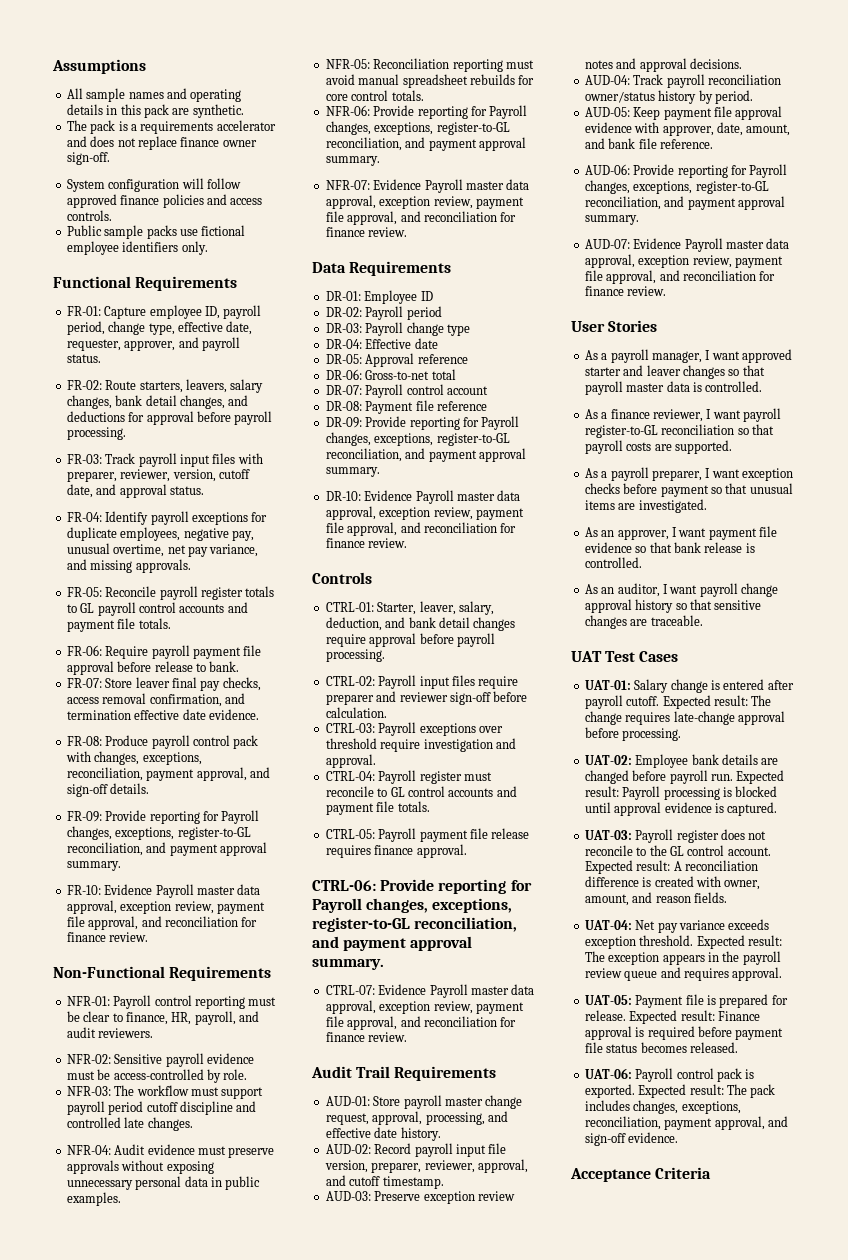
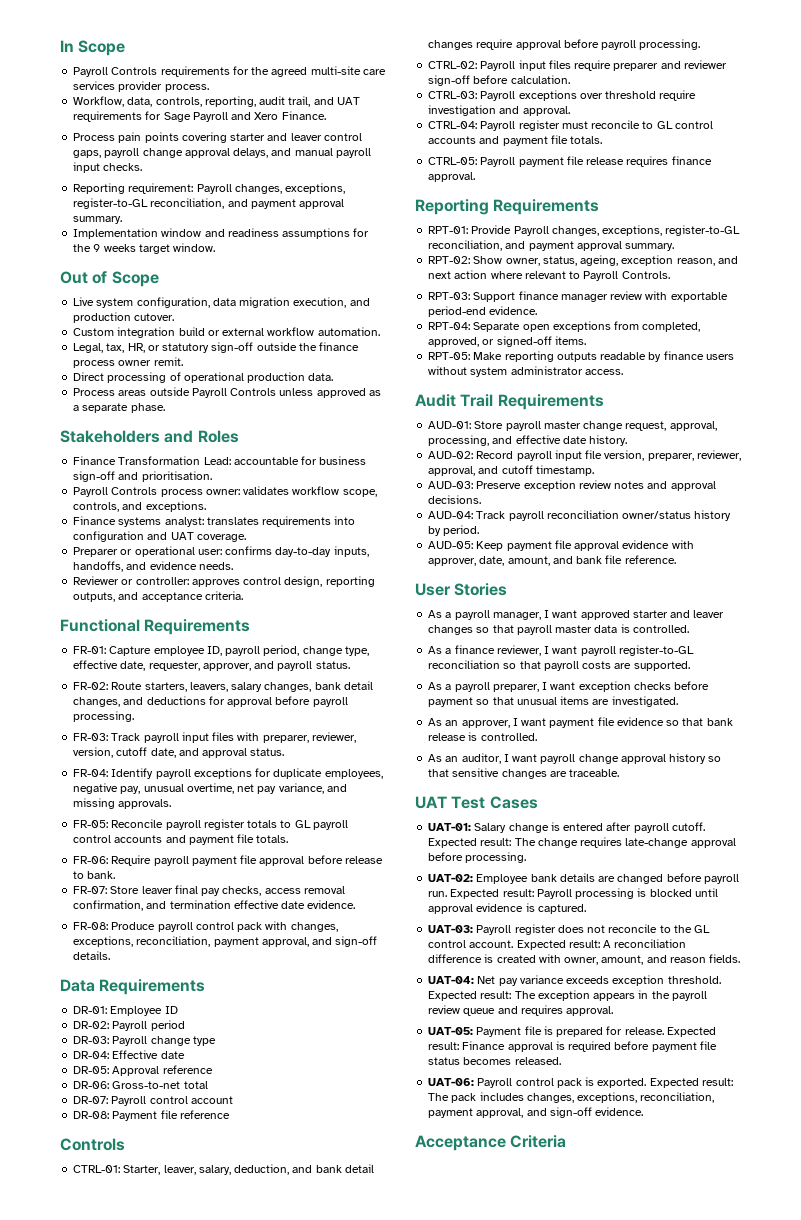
[52,59,146,74] [66,88,242,102] [66,104,244,118] [66,120,276,134] [66,136,257,150] [66,152,110,165] [66,178,241,192] [66,194,263,208] [66,210,112,221] [66,225,246,239] [66,241,208,255] Assumptions // All sample names and operating details in this pack are synthetic. // The pack is a requirements accelerator and does not replace finance owner sign-off. // System configuration will follow approved finance policies and access controls. // Public sample packs use fictional employee identifiers only. -> [60,40,126,56] [73,66,386,77] [73,81,209,92] [73,96,360,107] [73,111,326,122] [73,132,362,143] [73,148,371,158] [73,162,143,173] [73,183,346,194] [73,198,345,209] [73,216,123,224] [73,228,370,239] [73,243,216,254] [60,271,159,287] [73,297,370,308] [73,312,175,323] [73,327,380,338] [73,342,360,353] [73,357,183,368] [73,372,334,383] [73,387,381,398] [73,403,165,413] [60,430,239,443] [73,456,367,465] [73,471,212,482] [73,486,377,497] [73,501,206,512] [73,516,356,527] [73,531,246,542] [73,546,369,557] [73,561,233,572] [73,576,375,587] [73,591,243,602] In Scope // Payroll Controls requirements for the agreed multi-site care services provider process. // Workflow, data, controls, reporting, audit trail, and UAT requirements for Sage Payroll and Xero Finance. // Process pain points covering starter and leaver control gaps, payroll change approval delays, and manual payroll input checks. // Reporting requirement: Payroll changes, exceptions, register-to-GL reconciliation, and payment approval summary. // Implementation window and readiness assumptions for the 9 weeks target window. // Out of Scope // Live system configuration, data migration execution, and production cutover. // Custom integration build or external workflow automation. // Legal, tax, HR, or statutory sign-off outside the finance process owner remit. // Direct processing of operational production data. // Process areas outside Payroll Controls unless approved as a separate phase. // Stakeholders and Roles // Finance Transformation Lead: accountable for business sign-off and prioritisation. // Payroll Controls process owner: validates workflow scope, controls, and exceptions. // Finance systems analyst: translates requirements into configuration and UAT coverage. // Preparer or operational user: confirms day-to-day inputs, handoffs, and evidence needs. // Reviewer or controller: approves control design, reporting outputs, and acceptance criteria.
[66,810,260,824] [66,826,251,840] [66,842,267,856] [66,861,121,871] [66,884,261,898] [66,900,265,914] [66,916,258,930] [66,932,149,942] [53,966,272,981] [66,995,277,1009] [66,1011,259,1025] [66,1027,154,1038] [66,1053,254,1067] [66,1069,248,1083] [66,1085,264,1099] [66,1101,257,1115] [66,1117,193,1131] [66,1144,275,1158] [66,1160,214,1174] [66,1176,261,1190] [66,1192,121,1206] [325,58,534,72] [325,74,535,88] [325,90,424,101] [325,105,528,119] [325,121,510,135] [325,137,526,151] [325,156,380,166] [325,179,530,193] [325,195,524,209] [325,211,517,225] [325,227,408,237] // FR-09: Provide reporting for Payroll changes, exceptions, register-to-GL reconciliation, and payment approval summary. // FR-10: Evidence Payroll master data approval, exception review, payment file approval, and reconciliation for finance review. // Non-Functional Requirements // NFR-01: Payroll control reporting must be clear to finance, HR, payroll, and audit reviewers. // NFR-02: Sensitive payroll evidence must be access-controlled by role. // NFR-03: The workflow must support payroll period cutoff discipline and controlled late changes. // NFR-04: Audit evidence must preserve approvals without exposing unnecessary personal data in public examples. // NFR-05: Reconciliation reporting must avoid manual spreadsheet rebuilds for core control totals. // NFR-06: Provide reporting for Payroll changes, exceptions, register-to-GL reconciliation, and payment approval summary. // NFR-07: Evidence Payroll master data approval, exception review, payment file approval, and reconciliation for finance review. -> (111, 955) none
[325,416,520,430] [325,432,510,446] [325,448,526,462] [325,467,380,477] [325,490,521,504] [325,506,524,520] [325,522,517,536] [325,538,408,548] // DR-09: Provide reporting for Payroll changes, exceptions, register-to-GL reconciliation, and payment approval summary. // DR-10: Evidence Payroll master data approval, exception review, payment file approval, and reconciliation for finance review. -> (230, 1114) none
[312,879,532,894] [312,898,513,913] [312,917,518,932] [312,936,473,951] [312,958,384,970] [325,984,535,998] [325,1000,524,1014] [325,1016,517,1030] [325,1032,408,1042] CTRL-06: Provide reporting for Payroll changes, exceptions, register-to-GL reconciliation, and payment approval summary. // CTRL-07: Evidence Payroll master data approval, exception review, payment file approval, and reconciliation for finance review. -> [415,199,600,215] [428,225,741,236] [428,240,675,251] [428,255,738,266] [428,270,670,281] [428,291,728,302] [428,306,538,317] [428,321,701,332] [428,336,586,347] [428,351,734,362] [428,366,623,377] Reporting Requirements // RPT-01: Provide Payroll changes, exceptions, register-to-GL reconciliation, and payment approval summary. // RPT-02: Show owner, status, ageing, exception reason, and next action where relevant to Payroll Controls. // RPT-03: Support finance manager review with exportable period-end evidence. // RPT-04: Separate open exceptions from completed, approved, or signed-off items. // RPT-05: Make reporting outputs readable by finance users without system administrator access.
[584,164,788,178] [584,180,769,194] [584,196,785,210] [584,215,639,225] [584,238,790,252] [584,254,783,268] [584,270,776,284] [584,286,667,296] // AUD-06: Provide reporting for Payroll changes, exceptions, register-to-GL reconciliation, and payment approval summary. // AUD-07: Evidence Payroll master data approval, exception review, payment file approval, and reconciliation for finance review. -> (676, 559) none

